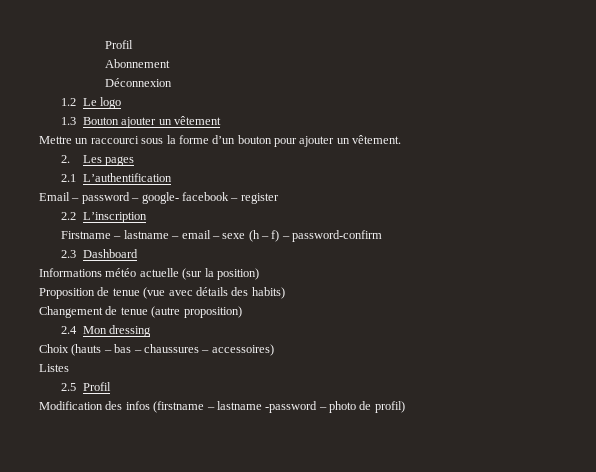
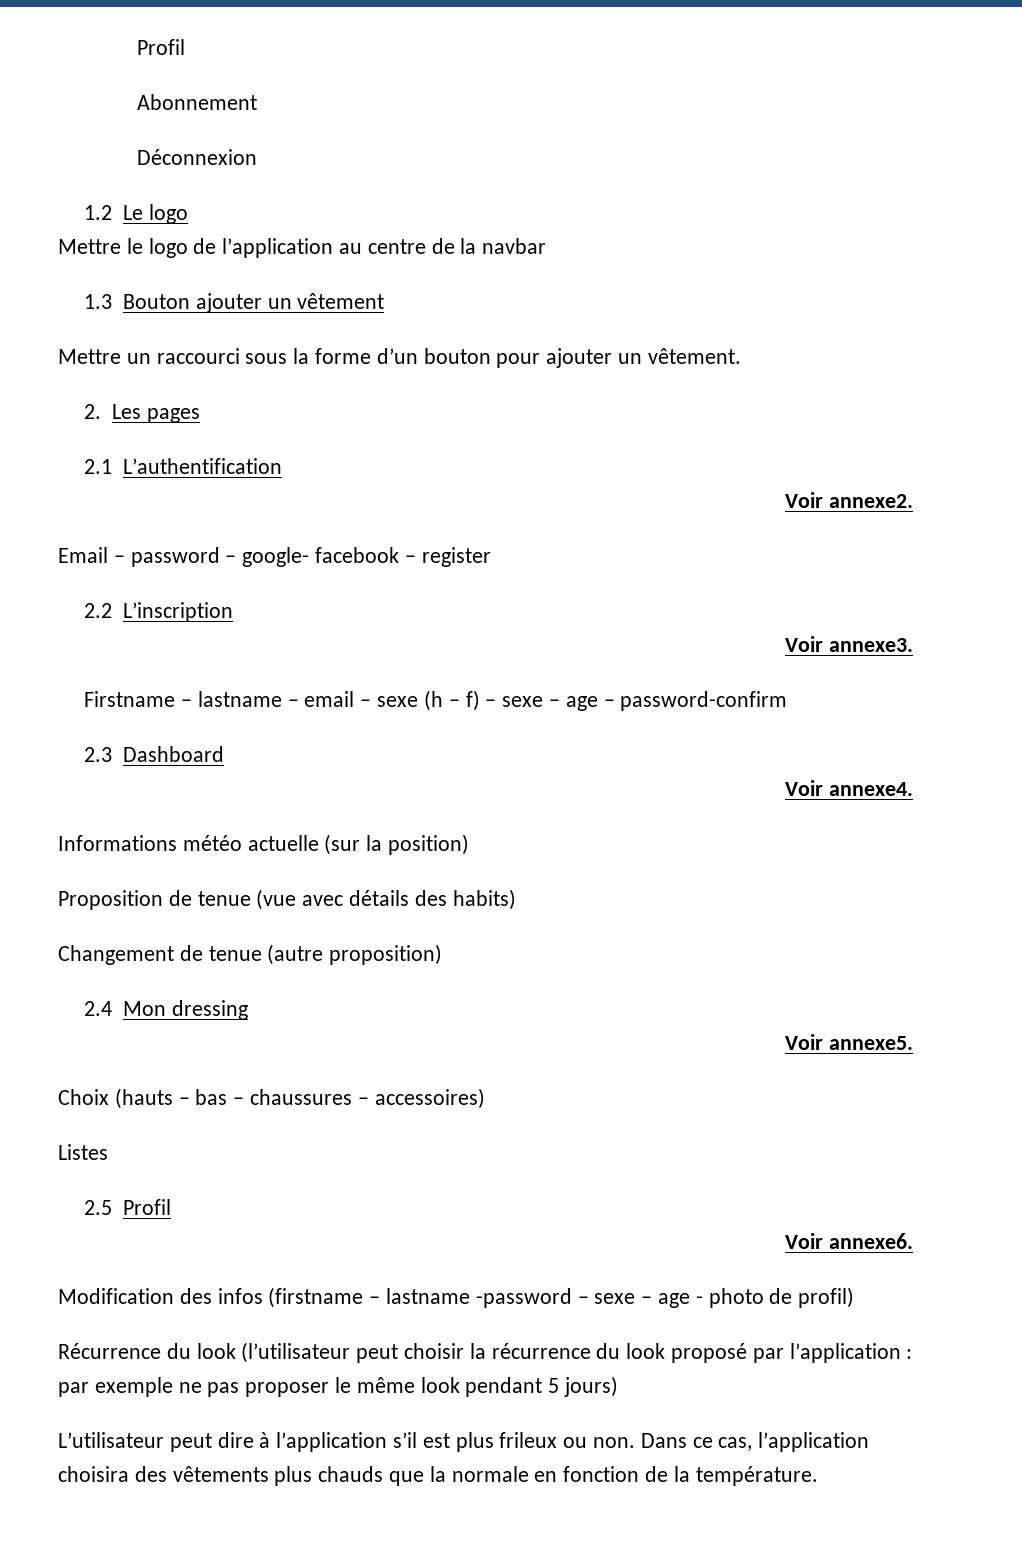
(122, 103) none -> [58,238,547,258] // Mettre le logo de l’application au centre de la navbar
(173, 177) none -> [785,492,913,508] // Voir annexe2.
(148, 217) none -> [785,636,913,652] // Voir annexe3.
(290, 237) none -> [502,696,615,711] sexe – age –
(139, 253) none -> [785,780,913,796] // Voir annexe4.
(152, 331) none -> [785,1034,913,1050] // Voir annexe5.
(112, 386) none -> [785,1233,913,1249] // Voir annexe6.
(327, 408) none -> [594,1293,703,1308] sexe – age -
(405, 407) none -> [58,1342,913,1363] [58,1376,619,1397] [58,1432,870,1452] [58,1466,818,1486] // Récurrence du look (l’utilisateur peut choisir la récurrence du look proposé par l’application : par exemple ne pas proposer le même look pendant 5 jours) // L’utilisateur peut dire à l’application s’il est plus frileux ou non. Dans ce cas, l’application choisira des vêtements plus chauds que la normale en fonction de la température.

